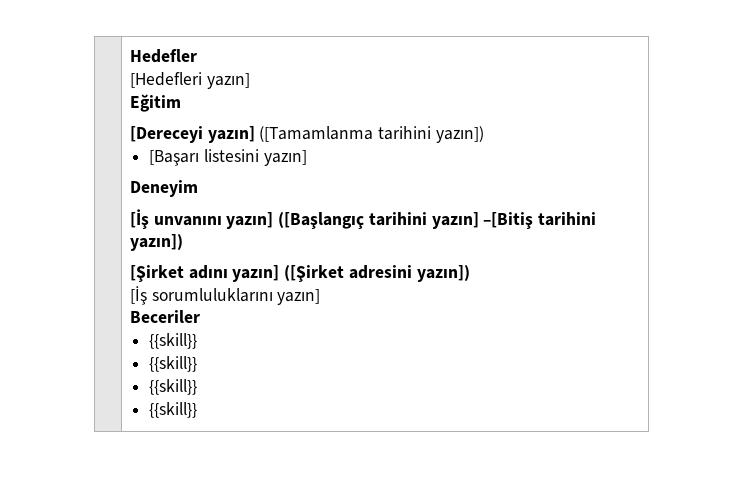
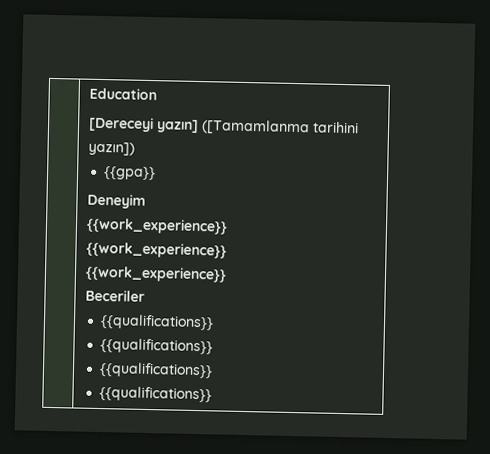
[129,49,197,63] [129,72,250,89] [129,94,181,112] | Hedefler // [Hedefleri yazın] // Eğitim -> [89,87,158,101] | Education
[149,149,307,166] [129,180,198,197] [129,209,597,230] [129,234,183,251] [129,265,470,282] [129,286,321,305] [129,310,200,323] [149,333,198,349] [149,356,198,372] [149,379,198,395] [149,402,198,418] [Başarı listesini yazın] // Deneyim // [İş unvanını yazın] ([Başlangıç tarihini yazın] –[Bitiş tarihini yazın]) // [Şirket adını yazın] ([Şirket adresini yazın]) // [İş sorumluluklarını yazın] // Beceriler // {{skill}} // {{skill}} // {{skill}} // {{skill}} -> [102,166,156,181] [87,193,147,209] [86,217,229,235] [86,241,228,259] [85,265,228,283] [85,289,146,302] [99,314,214,331] [99,338,213,355] [98,362,213,379] [98,385,212,403] {{gpa}} // Deneyim // {{work_experience}} // {{work_experience}} // {{work_experience}} // Beceriler // {{qualifications}} // {{qualifications}} // {{qualifications}} // {{qualifications}}

